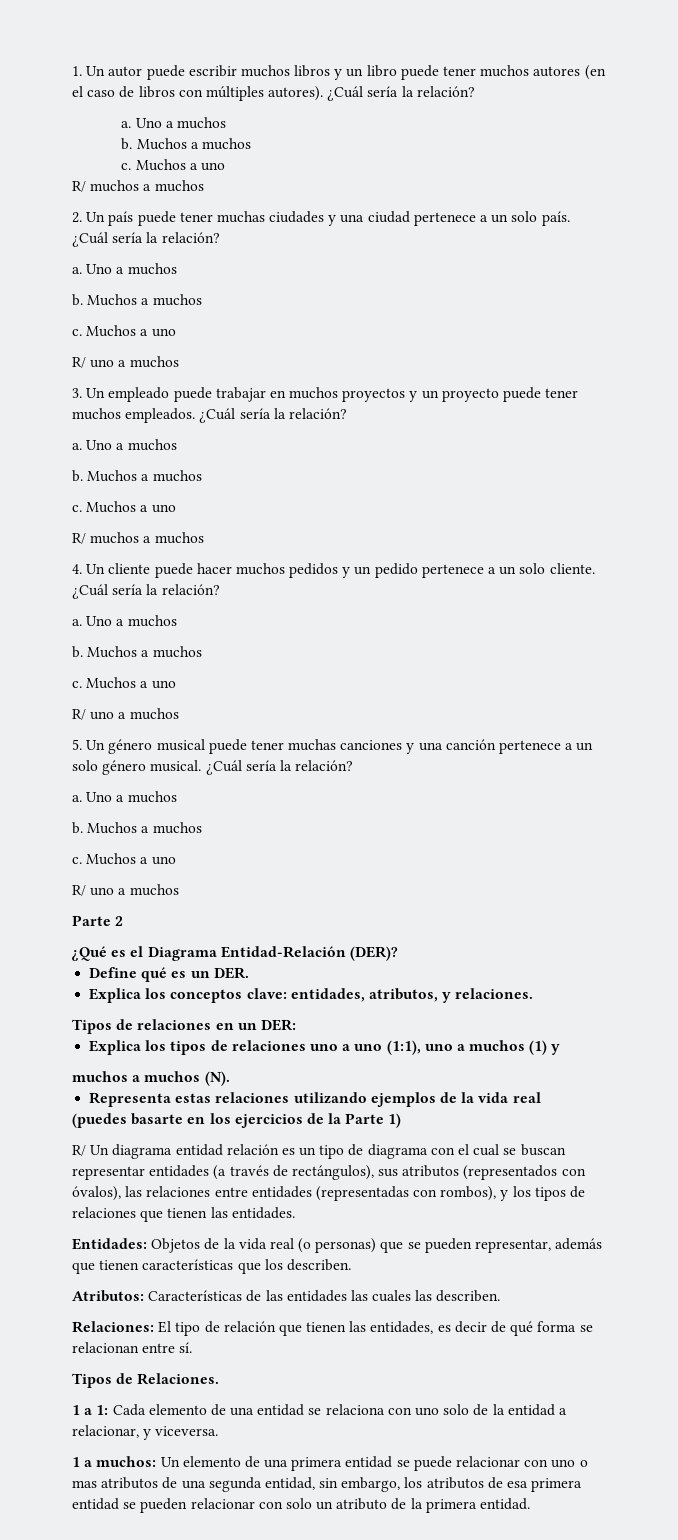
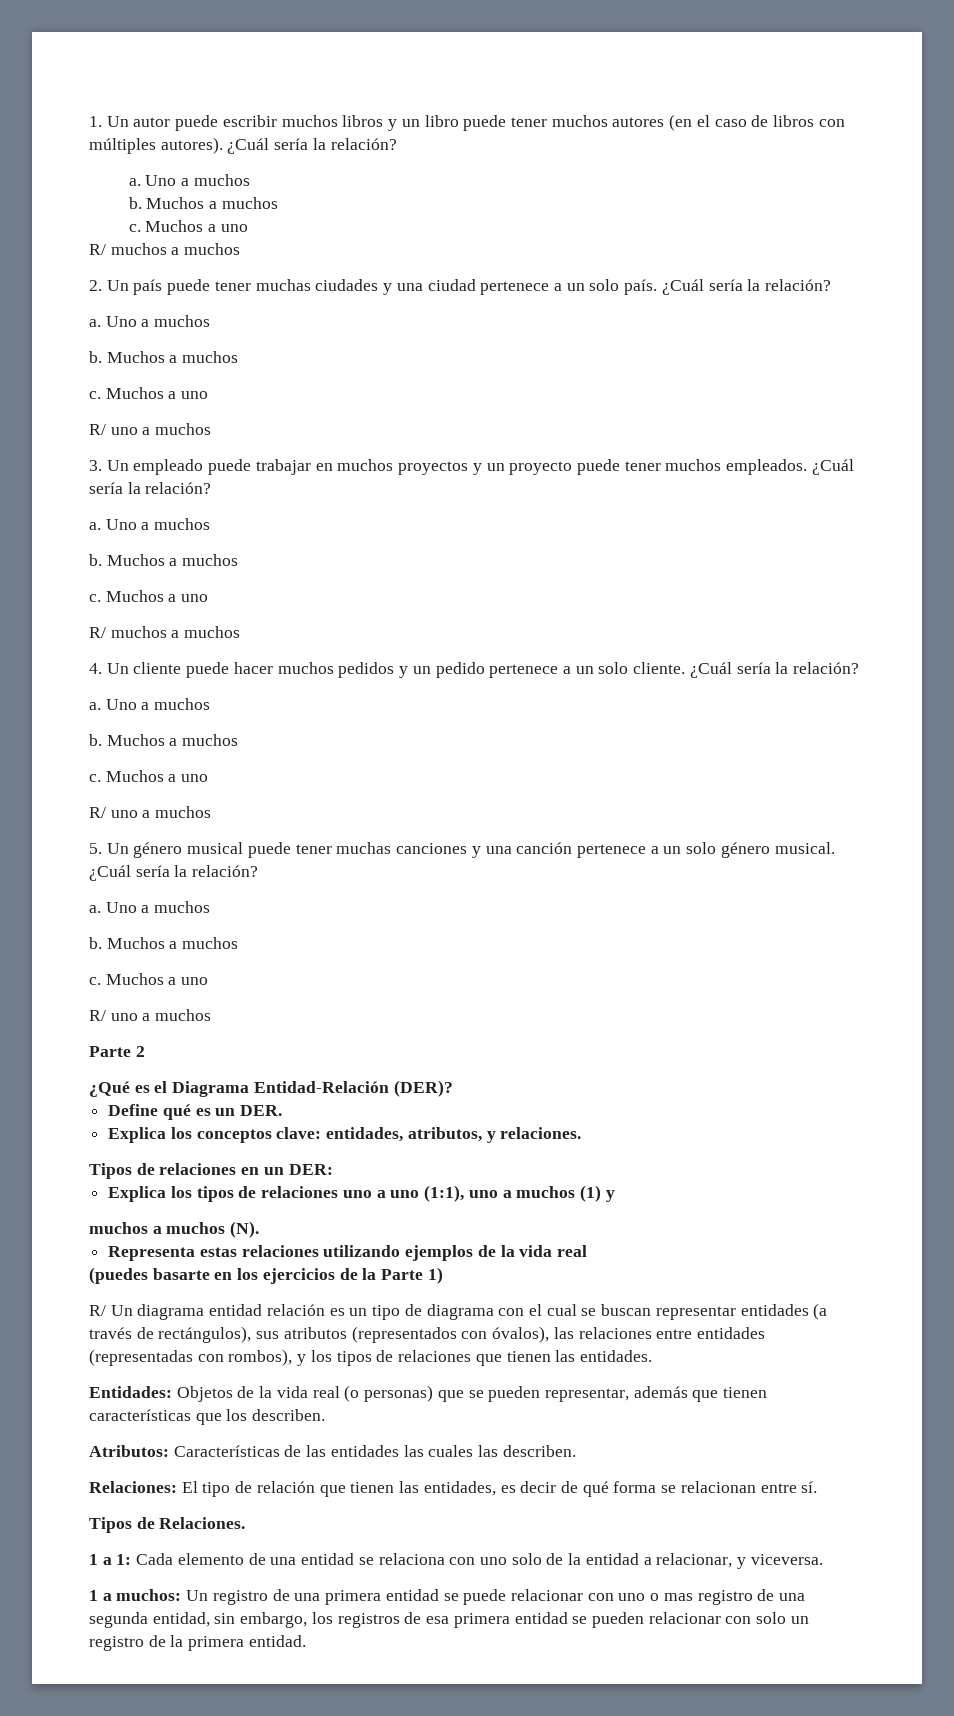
[182,1456,241,1467] elemento -> [212,1590,268,1605] registro
[101,1477,159,1489] atributos -> [697,1590,753,1605] registro
[426,1477,484,1489] atributos -> [337,1613,400,1628] registros
[336,1498,388,1510] atributo -> [89,1636,144,1651] registro

